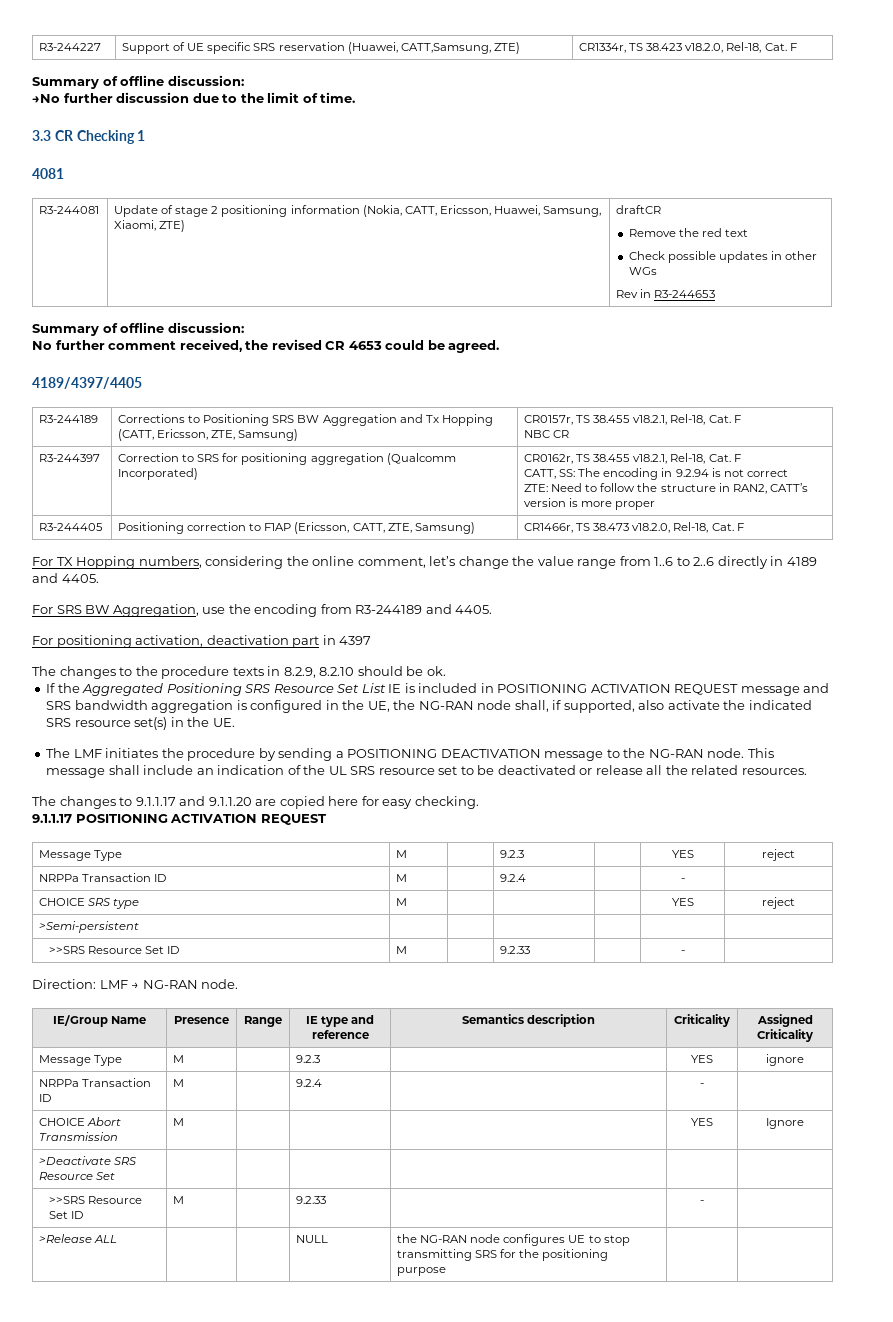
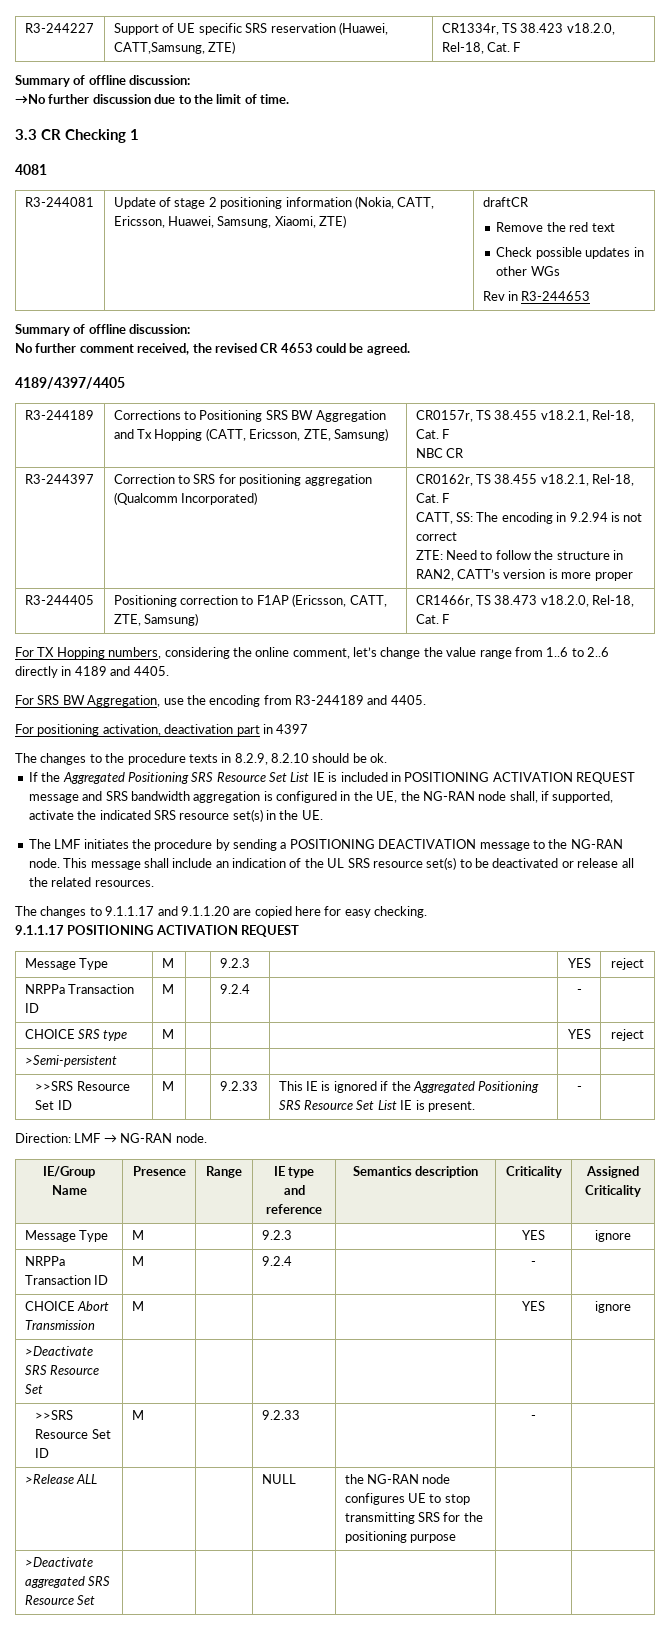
[638,700,665,710] also -> (614, 797) none
[438,766,458,775] set -> [426,857,457,870] set(s)
(531, 950) none -> [278,1081,540,1093] [278,1100,475,1112] This IE is ignored if the Aggregated Positioning SRS Resource Set List IE is present.
[766,1118,804,1129] Ignore -> [595,1301,631,1313] ignore
(447, 1271) none -> [24,1557,93,1567] [24,1576,111,1588] [24,1595,96,1605] // >Deactivate aggregated SRS Resource Set | | | | | |

